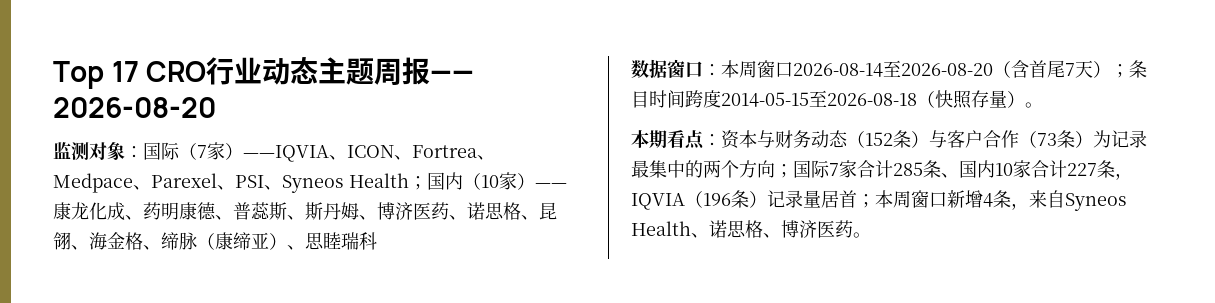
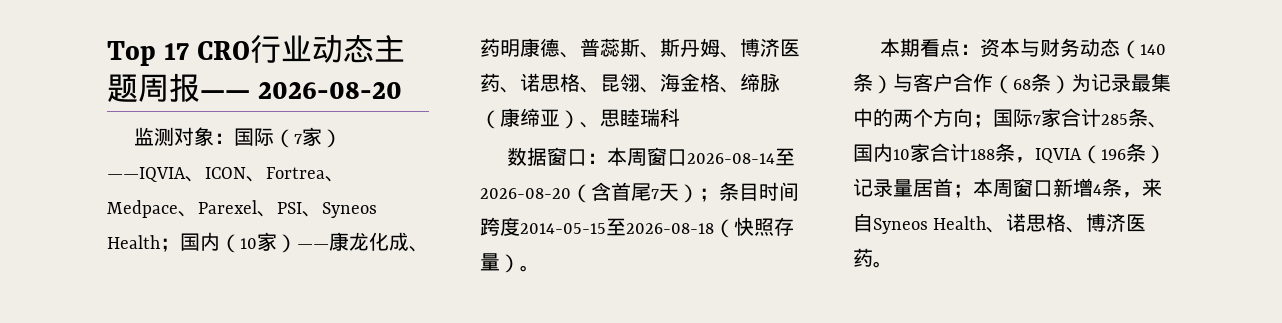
[865,132,893,146] 152 -> [1140,44,1167,55] 140
[1037,133,1057,146] 73 -> [1013,79,1031,90] 68
[1067,163,1097,176] 227 -> [970,149,995,160] 188

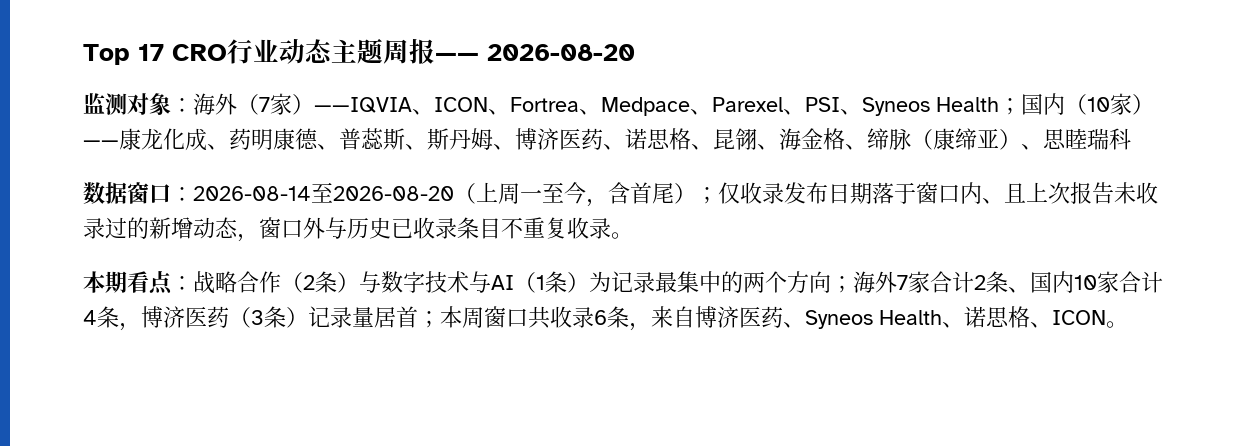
[234,128,275,146] 国际 -> [193,93,237,115] 海外
[607,147,688,166] 本周窗口 -> (193, 194) none
[591,182,799,203] [480,217,794,238] [480,253,540,273] [880,38,1167,59] [853,73,1031,94] 含首尾7天）；条目时间跨度2014-05-15至2026-08-18（快照存量）。 // 本期看点：资本与财务动态（140条）与客户合作（68 -> [476,182,1158,207] [83,217,633,242] [83,271,545,295] 上周一至今，含首尾）；仅收录发布日期落于窗口内、且上次报告未收录过的新增动态，窗口外与历史已收录条目不重复收录。 // 本期看点：战略合作（2条）与数字技术与AI（1
[993,109,1033,127] 国际 -> [853,271,897,293] 海外
[1101,114,1128,125] 285 -> [974,275,986,290] 2
[970,143,1126,164] 188条，IQVIA（196 -> [83,306,264,331] 4条，博济医药（3
[1053,178,1162,198] [853,213,873,232] 新增4条，来自 -> [528,306,805,331] 共收录6条，来自博济医药、
[1086,213,1147,232] [853,248,873,267] 博济医药 -> [1052,310,1106,325] ICON

